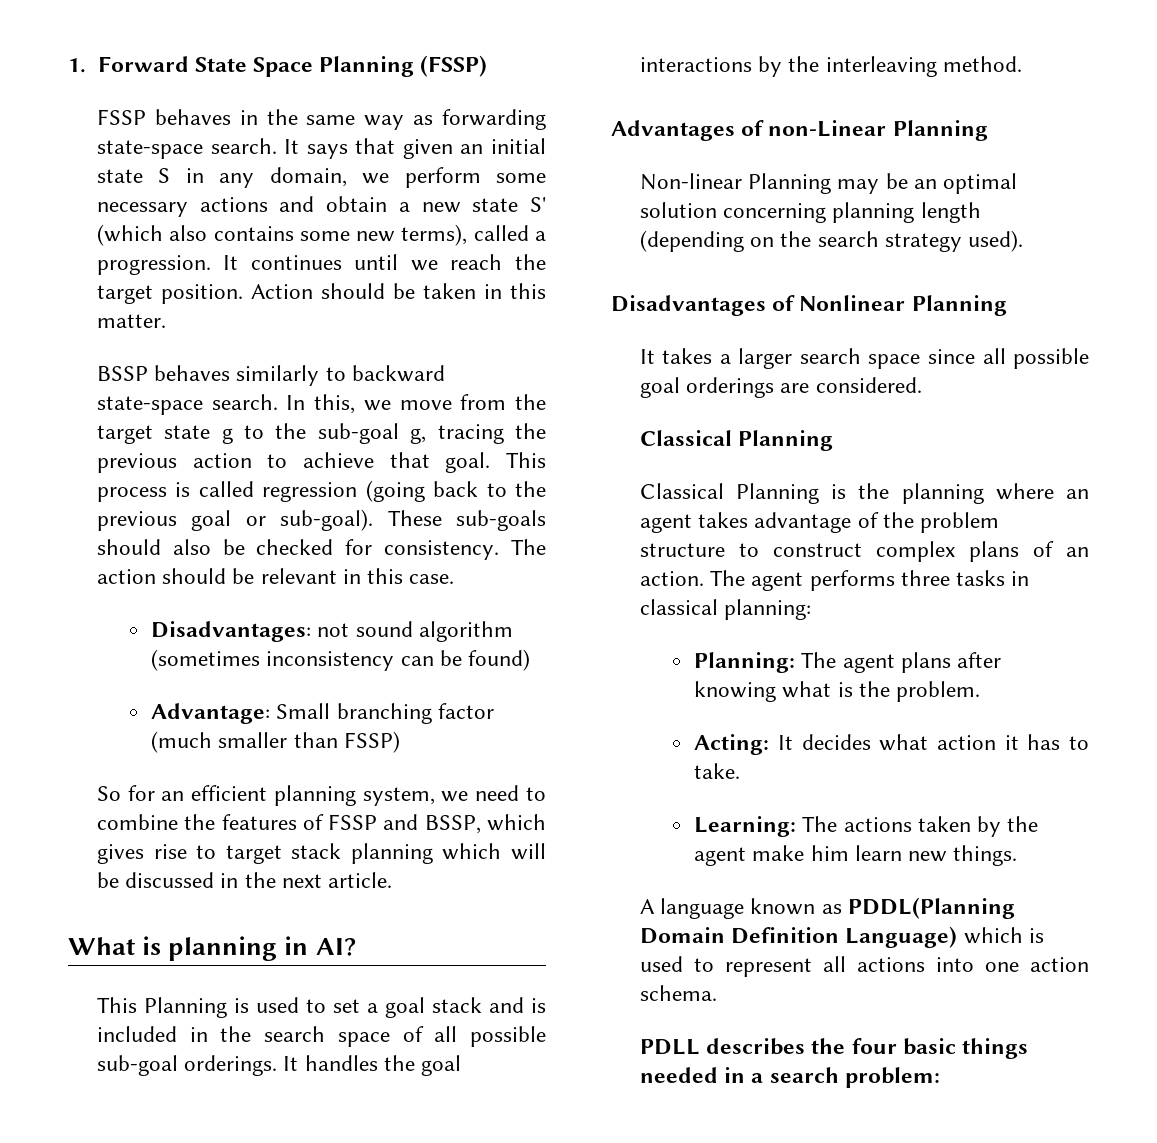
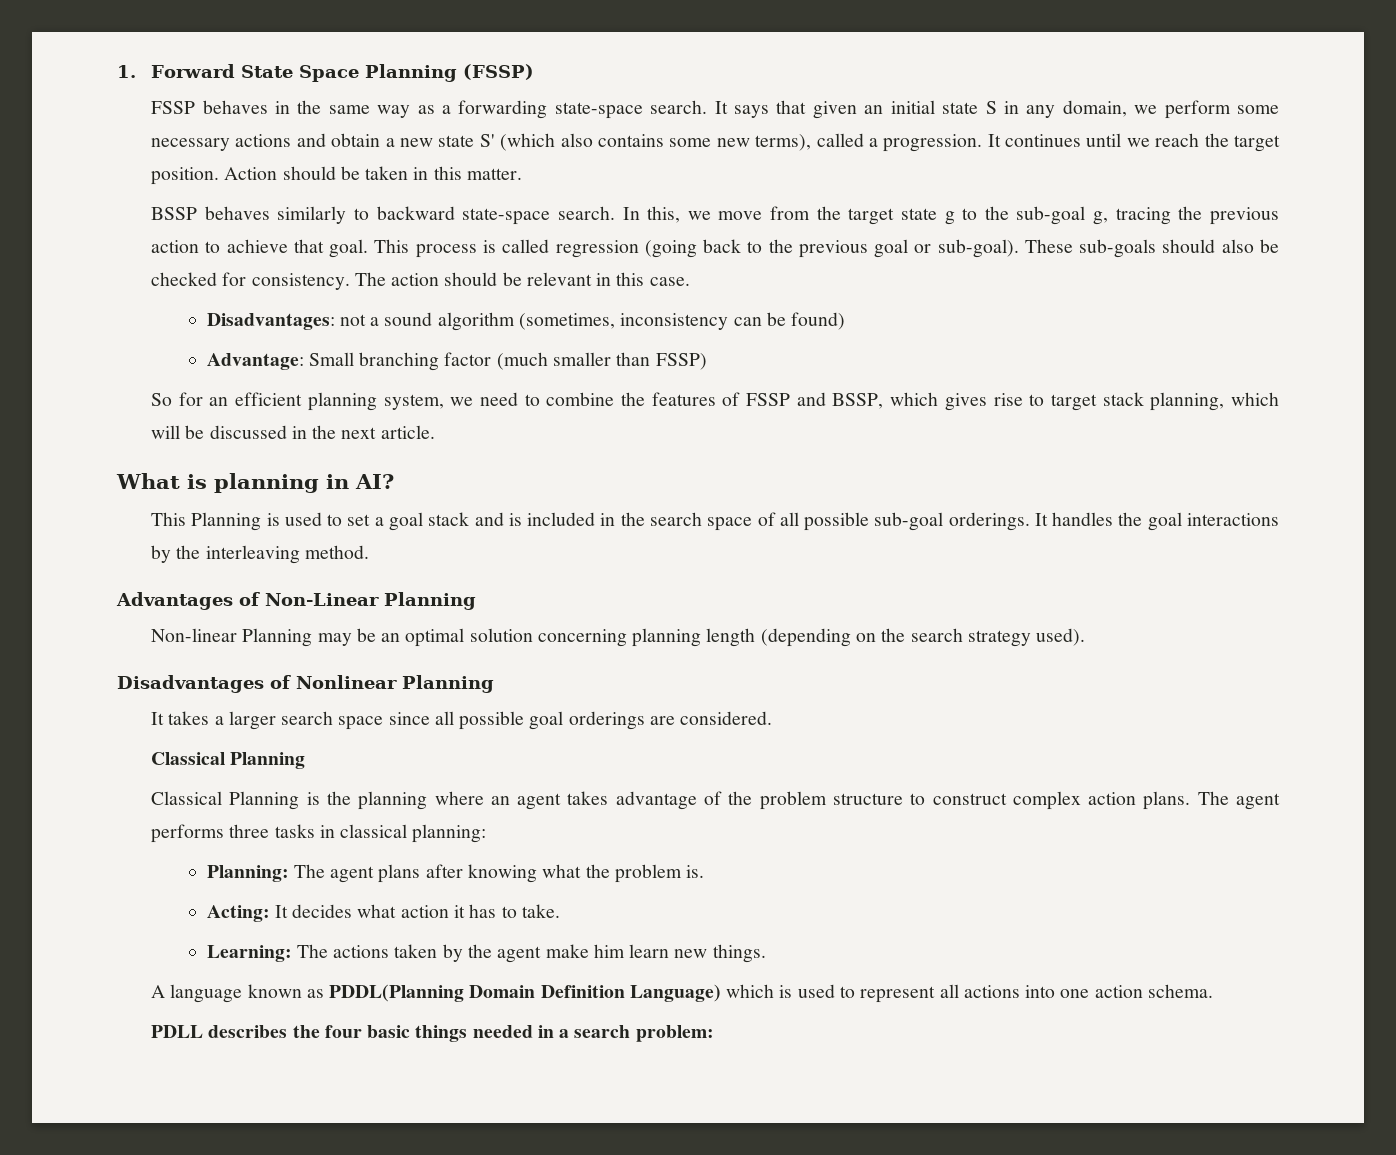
(434, 120) none -> [441,105,451,114] a
(350, 630) none -> [370,317,380,326] a
[151,649,261,671] (sometimes -> [518,313,615,330] (sometimes,
[350,843,433,864] planning -> [1150,392,1225,411] planning,
[768,120,887,137] non-Linear -> [265,593,379,606] Non-Linear
[968,541,1089,562] [639,571,704,586] plans of an action. -> [1088,791,1191,810] action plans.
[837,681,981,702] is the problem. -> [585,864,705,883] the problem is.

